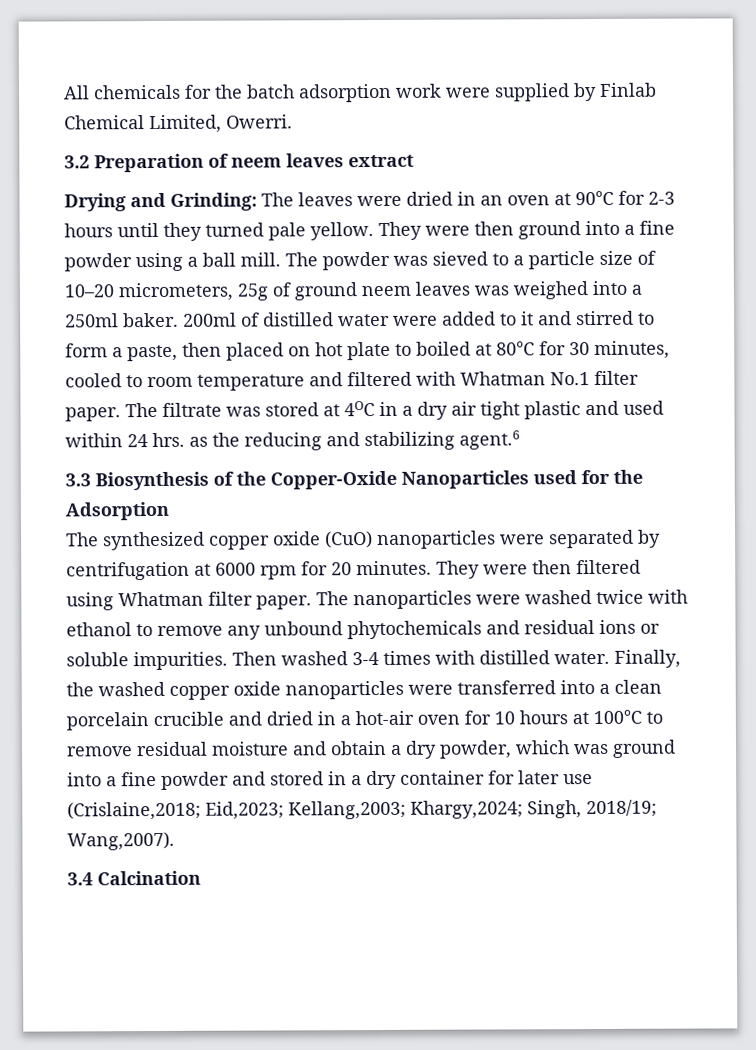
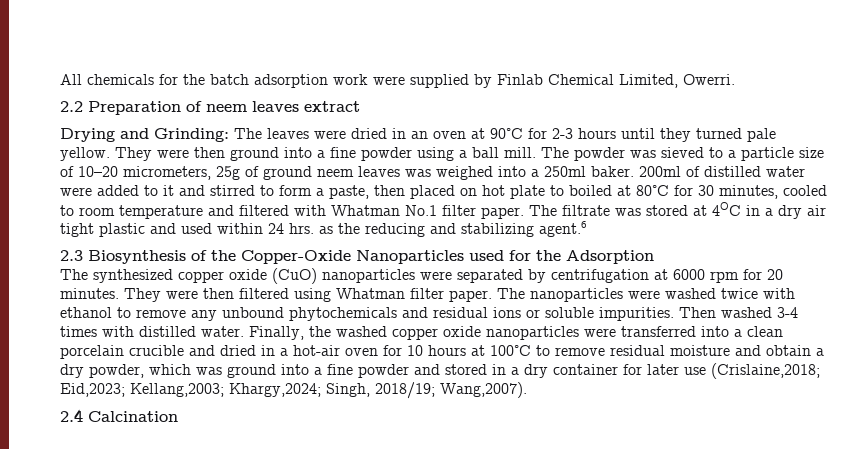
[64,155,90,169] 3.2 -> [60,101,83,112] 2.2
[65,473,91,487] 3.3 -> [60,250,83,261] 2.3
[67,872,93,886] 3.4 -> [60,409,83,422] 2.4

